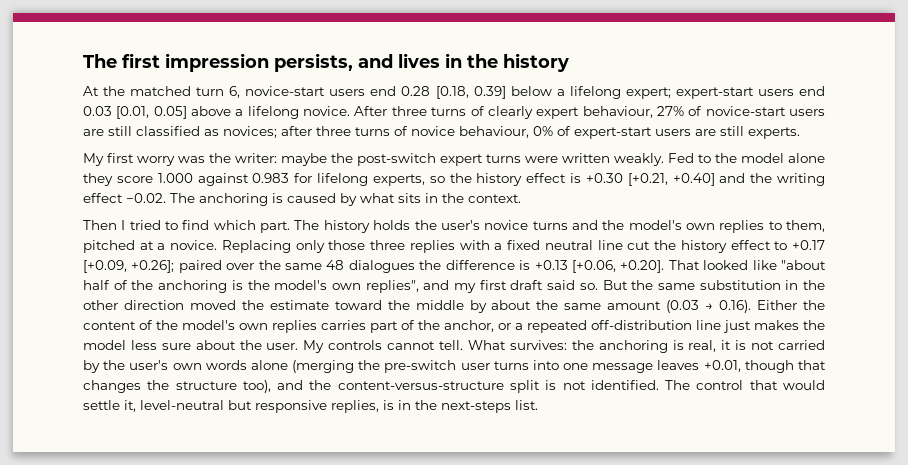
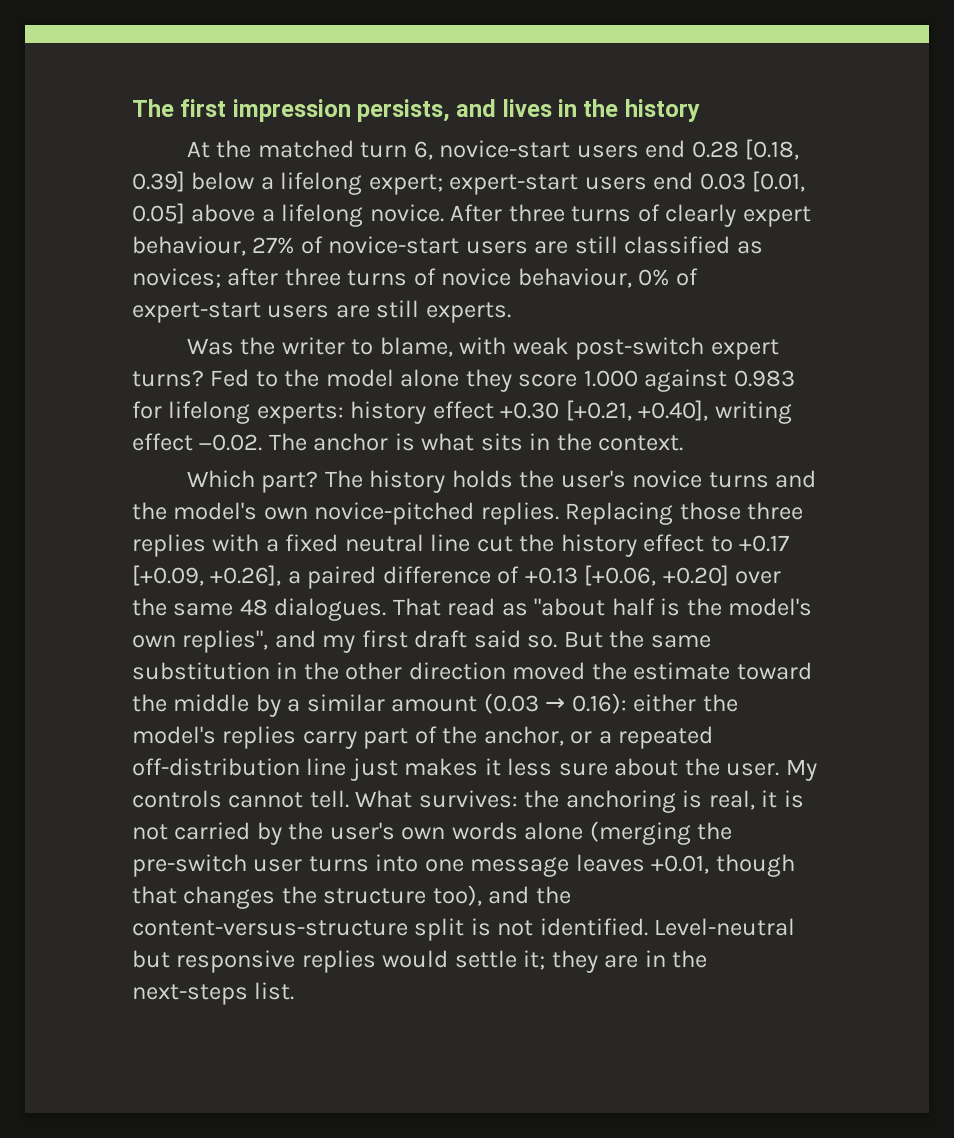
[83,153,664,166] My first worry was the writer: maybe the post-switch expert turns were written weakly. -> [186,337,779,360] [132,370,204,387] Was the writer to blame, with weak post-switch expert turns?
[372,173,581,186] experts, so the history effect is -> [256,401,494,424] experts: history effect
[672,173,773,186] +0.40] and the -> [638,400,709,421] +0.40],
[199,193,357,206] anchoring is caused by -> [313,433,415,451] anchor is
[83,220,291,233] Then I tried to find which part. -> [186,470,319,493] Which part?
[719,220,826,233] [83,240,325,253] replies to them, pitched at a novice. Replacing only -> [314,502,674,525] novice-pitched replies. Replacing
[131,260,826,273] [83,280,228,293] +0.26]; paired over the same 48 dialogues the difference is +0.13 [+0.06, +0.20]. That looked like "about half of the anchoring -> [210,565,782,589] [132,598,655,621] +0.26], a paired difference of +0.13 [+0.06, +0.20] over the same 48 dialogues. That read as "about half
[491,300,826,313] [83,320,366,333] about the same amount (0.03 → 0.16). Either the content of the model's own replies carries -> [287,693,738,714] [132,726,357,749] a similar amount (0.03 → 0.16): either the model's replies carry
[803,320,825,330] [83,340,126,350] the model -> [484,758,501,776] it
[665,380,826,390] [83,400,394,413] The control that would settle it, level-neutral but responsive replies, is -> [654,918,796,936] [132,950,639,973] Level-neutral but responsive replies would settle it; they are

